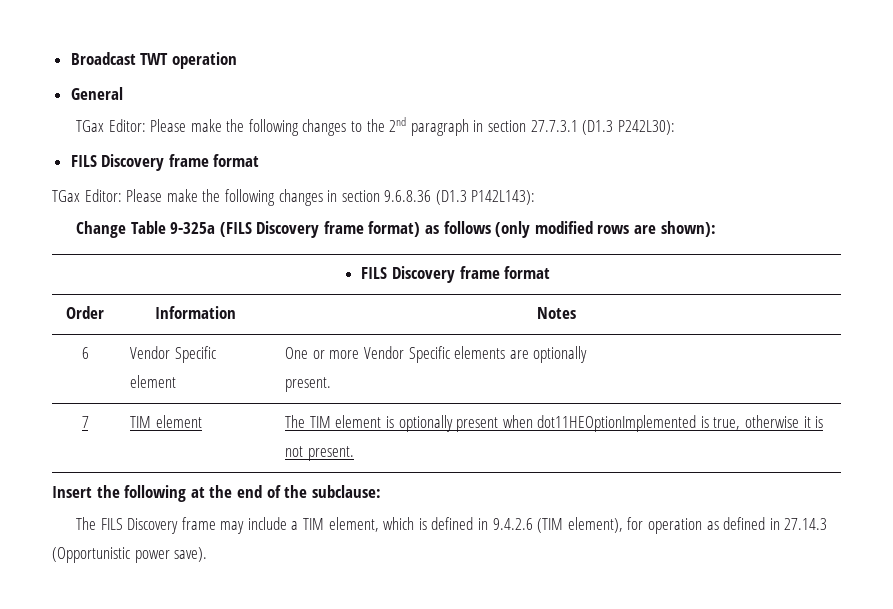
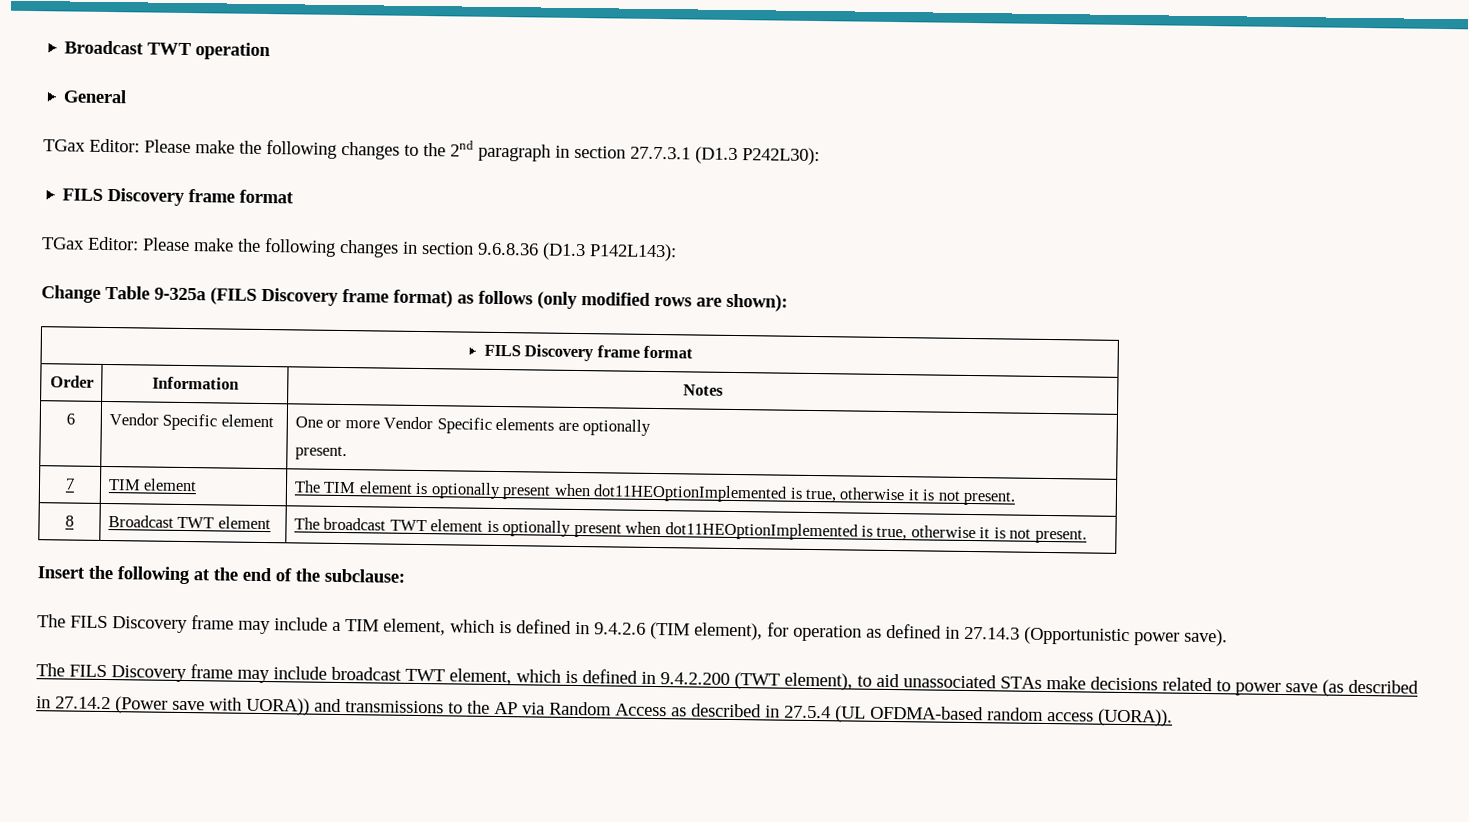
(354, 453) none -> [65,515,74,527] [107,515,271,530] [293,517,1087,544] // 8 | Broadcast TWT element | The broadcast TWT element is optionally present when dot11HEOptionImplemented is true, otherwise it is not present.
(208, 554) none -> [36,663,1419,697] [36,696,1173,727] // The FILS Discovery frame may include broadcast TWT element, which is defined in 9.4.2.200 (TWT element), to aid unassociated STAs make decisions related to power save (as described in 27.14.2 (Power save with UORA)) and transmissions to the AP via Random Access as described in 27.5.4 (UL OFDMA-based random access (UORA)).

